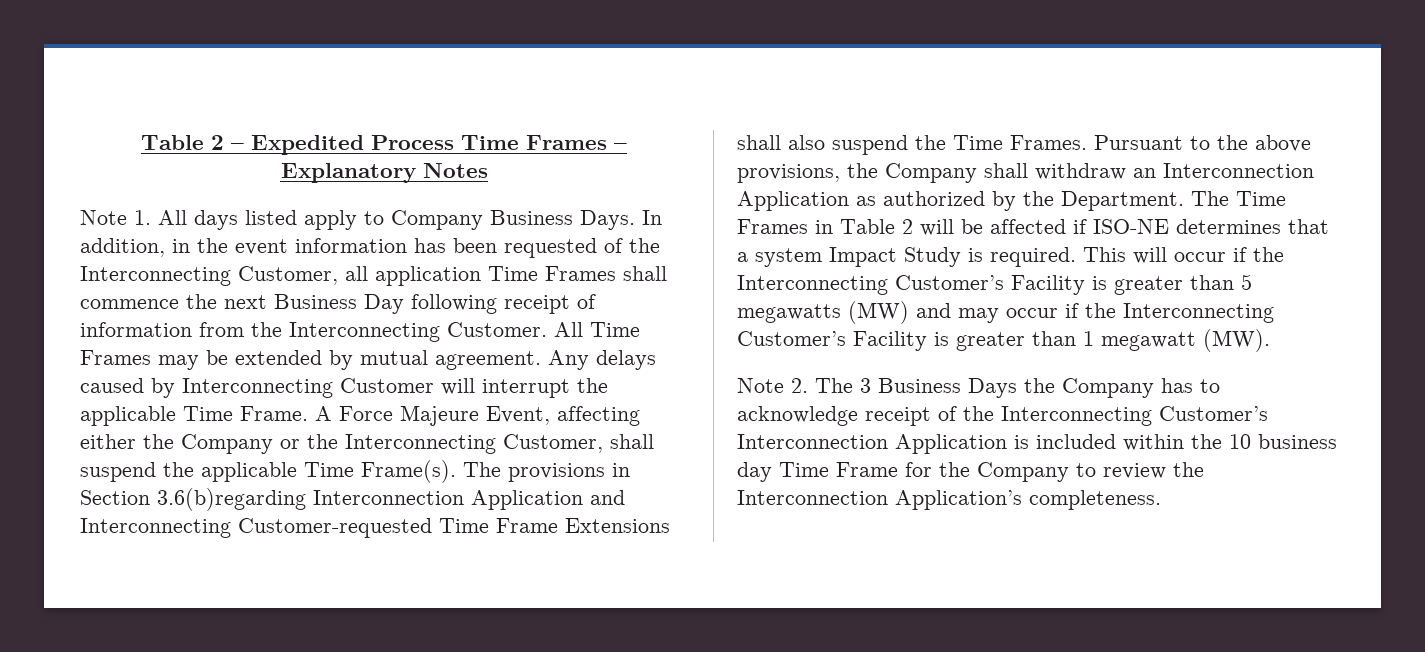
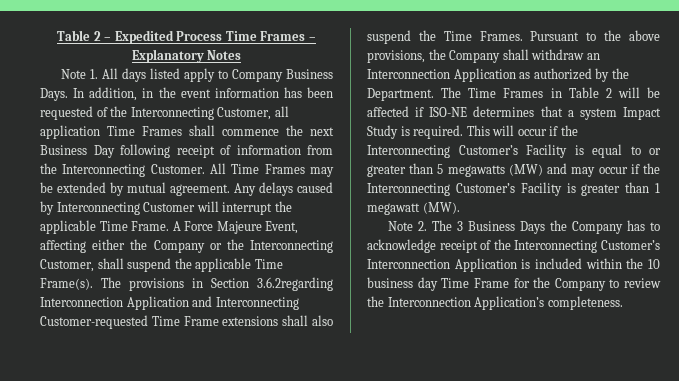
[157,488,306,511] 3.6(b)regarding -> [257,277,333,291] 3.6.2regarding
[565,518,670,533] Extensions -> [222,316,279,326] extensions
(1107, 283) none -> [592,144,661,158] equal to or

